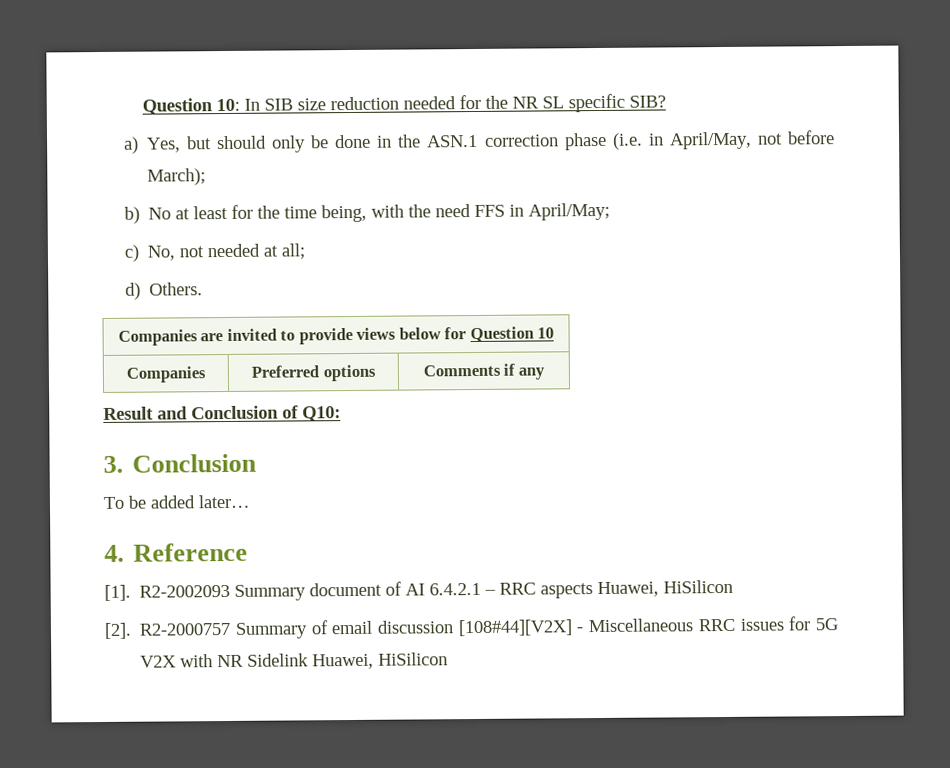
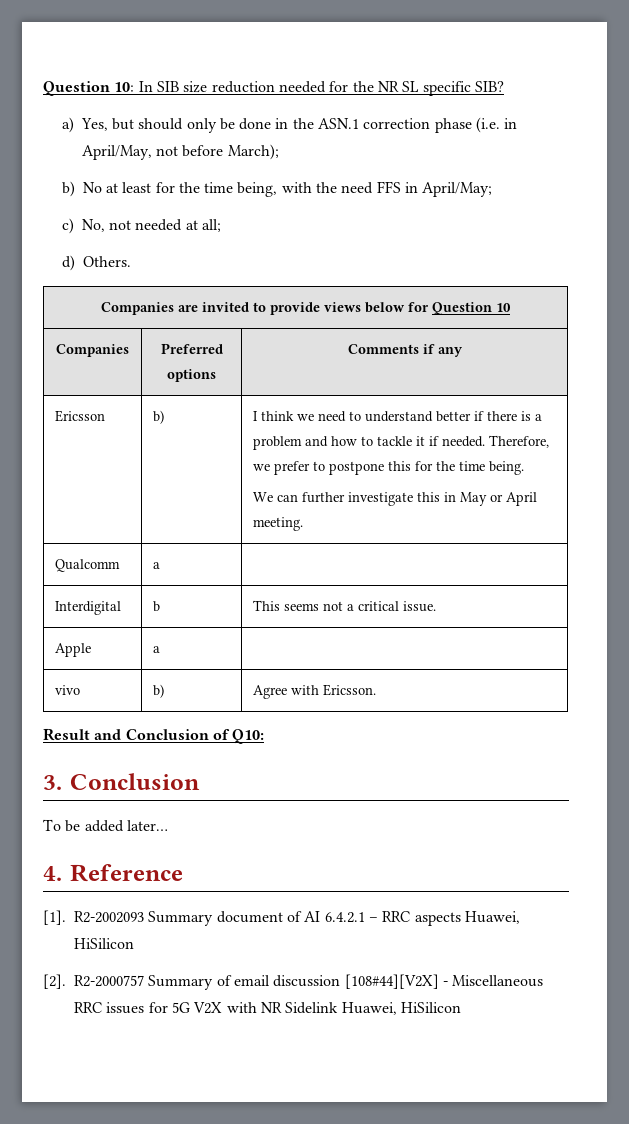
(546, 373) none -> [55,410,106,422] [153,410,165,424] [253,411,543,422] [253,435,550,450] [253,461,525,475] [253,492,538,506] [253,517,304,531] [55,559,121,572] [153,562,161,569] [55,601,122,615] [153,601,161,612] [253,600,437,612] [55,643,92,657] [153,646,161,653] [55,685,81,695] [153,684,165,698] [253,684,377,699] // Ericsson | b) | I think we need to understand better if there is a problem and how to tackle it if needed. Therefore, we prefer to postpone this for the time being. // We can further investigate this in May or April meeting. // Qualcomm | a | // Interdigital | b | This seems not a critical issue. // Apple | a | // vivo | b) | Agree with Ericsson.

